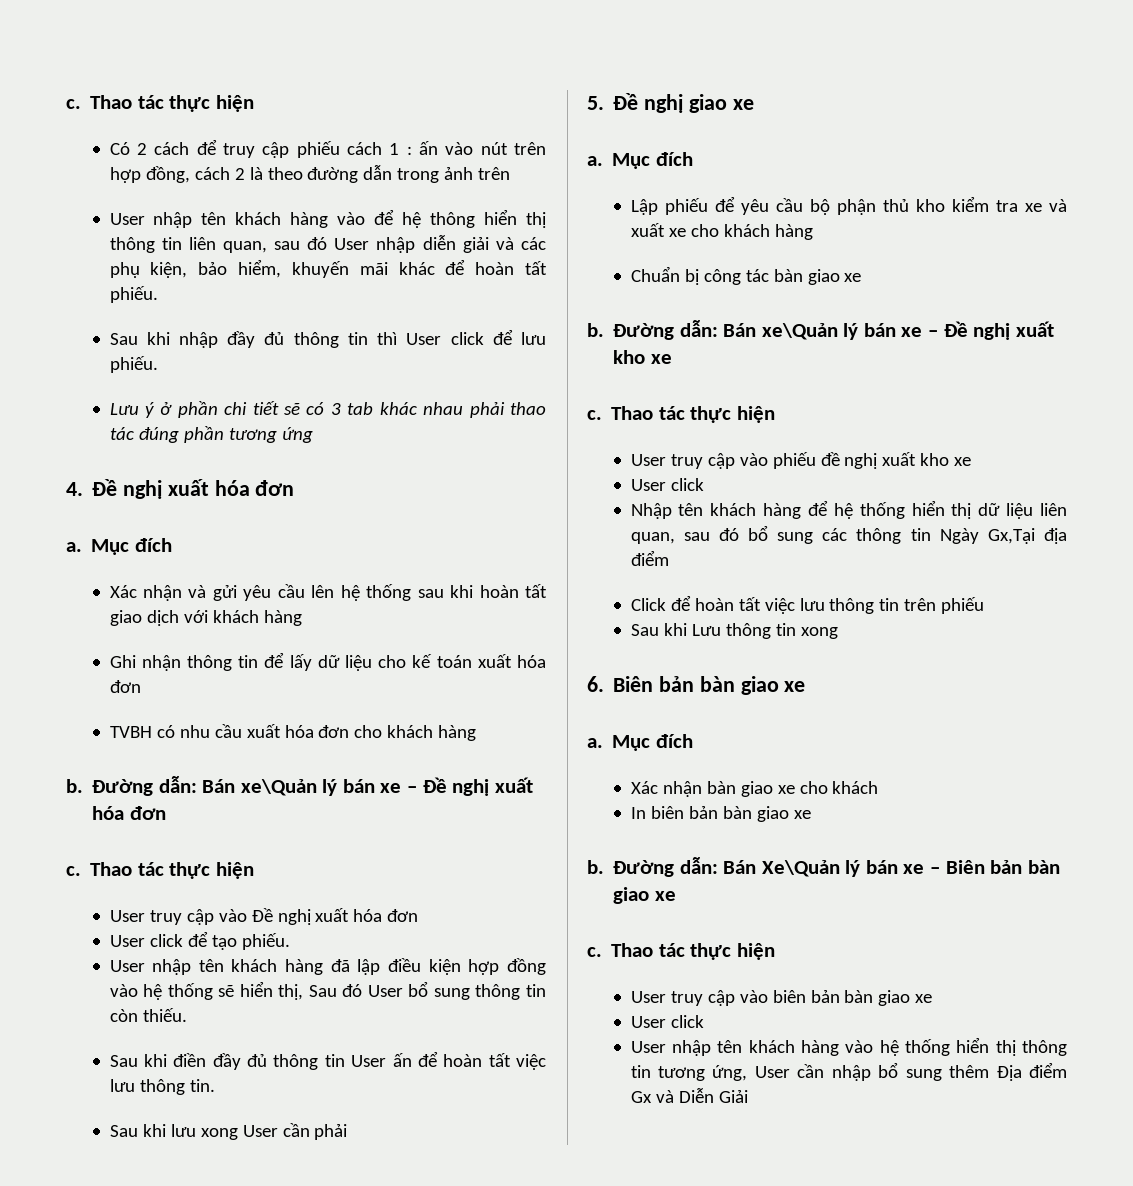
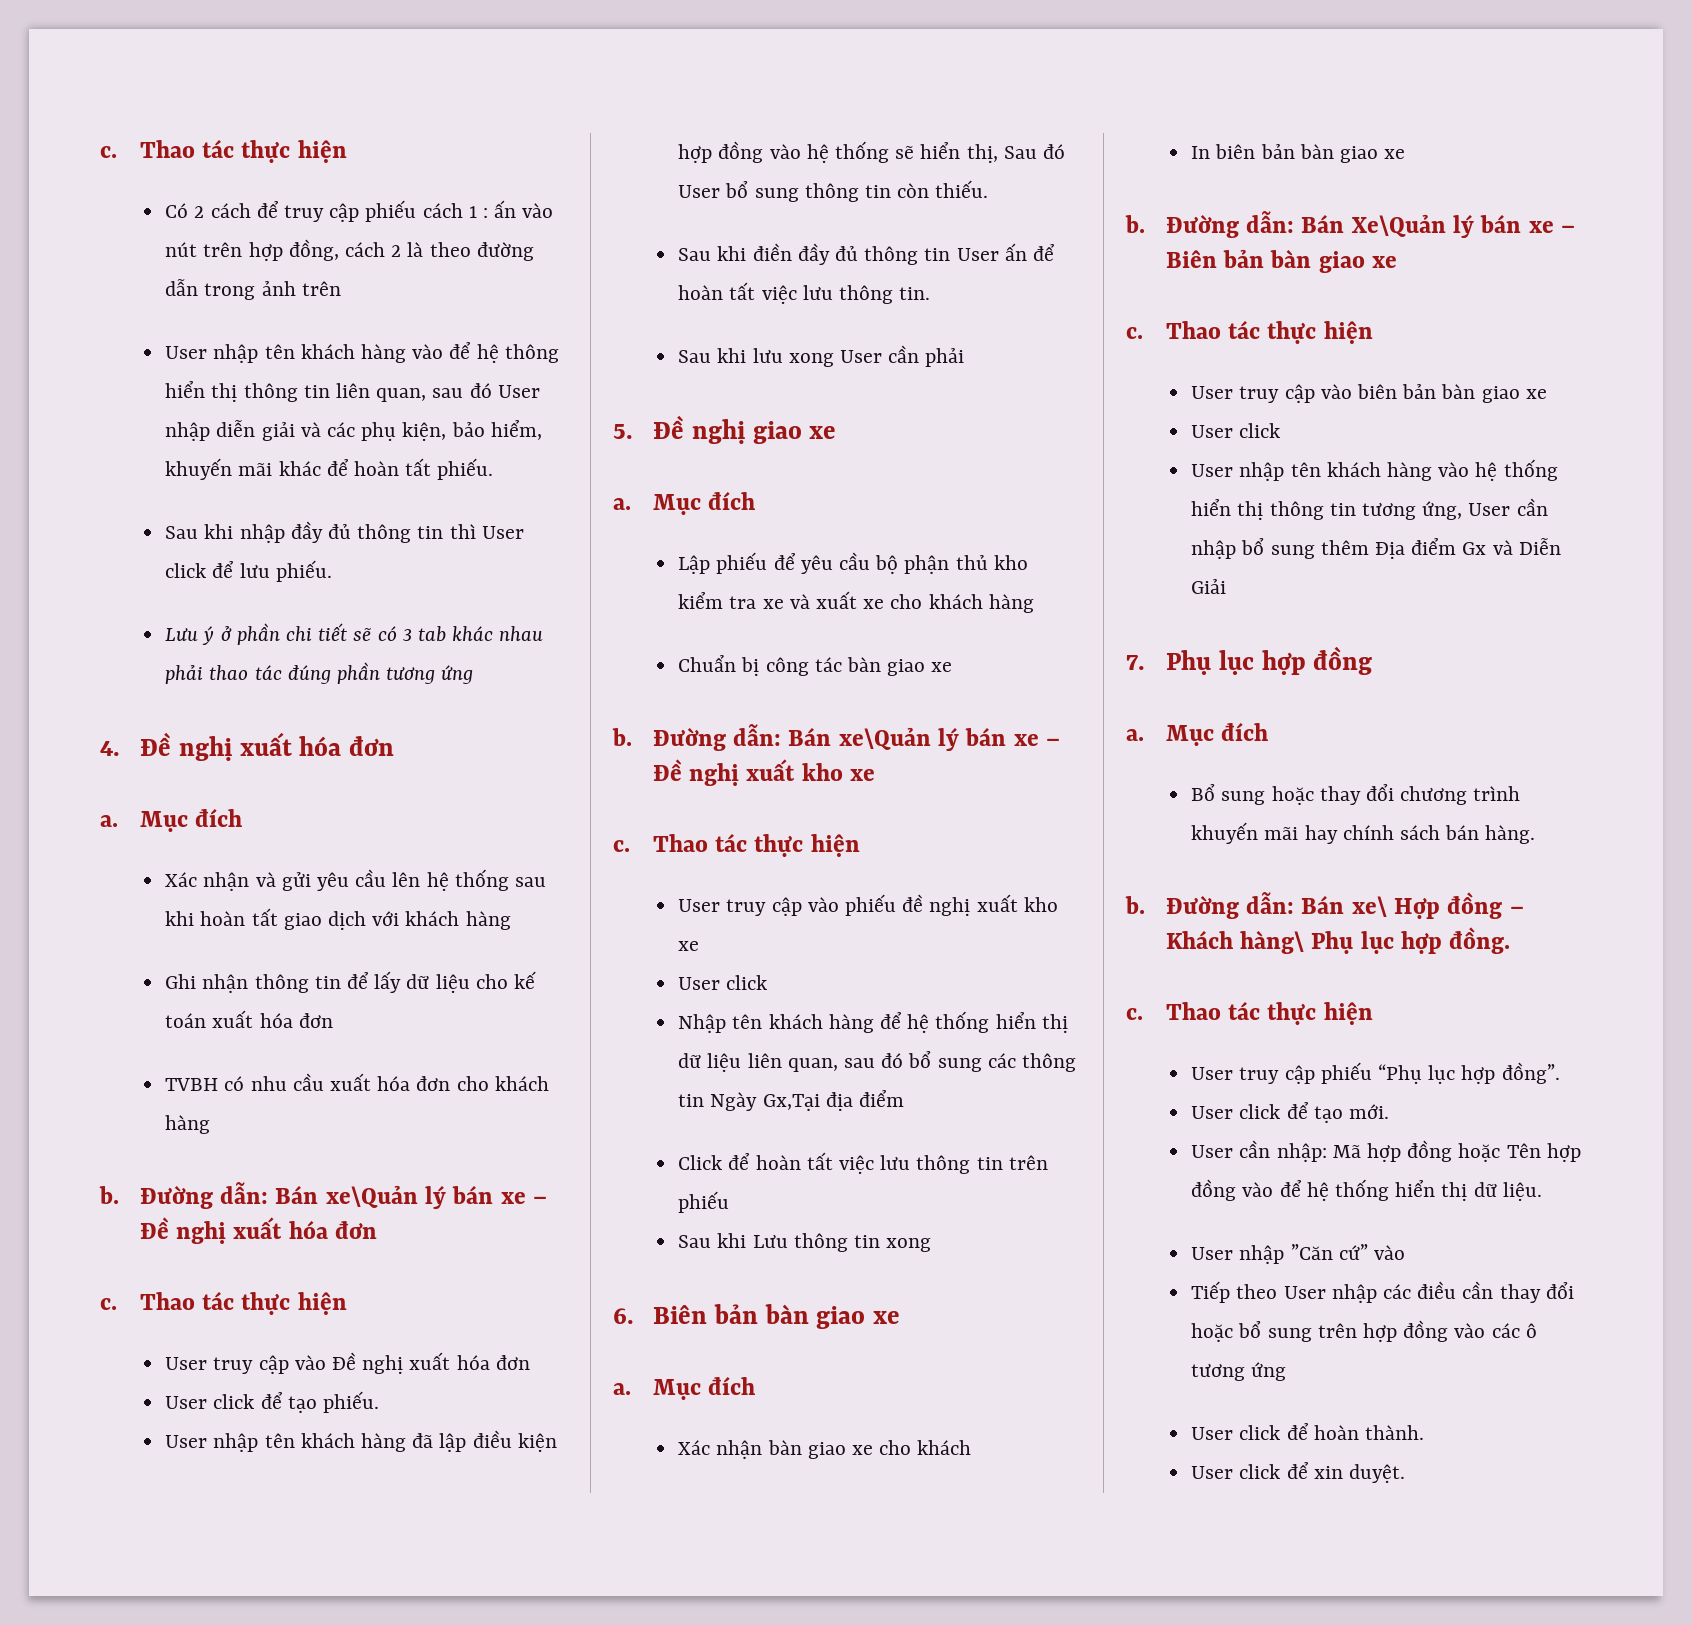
(748, 1096) none -> [1126,646,1373,675] [1126,722,1269,746] [1191,784,1521,805] [1191,822,1536,844] [1125,892,1524,919] [1165,927,1511,954] [1126,1001,1373,1025] [1191,1062,1560,1084] [1191,1102,1390,1123] [1191,1140,1581,1162] [1191,1179,1542,1201] [1191,1244,1406,1264] [1191,1281,1574,1303] [1191,1320,1537,1342] [1191,1362,1287,1381] [1191,1423,1425,1440] [1191,1462,1406,1483] // 7. Phụ lục hợp đồng // a. Mục đích // Bổ sung hoặc thay đổi chương trình khuyến mãi hay chính sách bán hàng. // b. Đường dẫn: Bán xe\ Hợp đồng – Khách hàng\ Phụ lục hợp đồng. // c. Thao tác thực hiện // User truy cập phiếu “Phụ lục hợp đồng”. // User click để tạo mới. // User cần nhập: Mã hợp đồng hoặc Tên hợp đồng vào để hệ thống hiển thị dữ liệu. // User nhập ”Căn cứ” vào // Tiếp theo User nhập các điều cần thay đổi hoặc bổ sung trên hợp đồng vào các ô tương ứng // User click để hoàn thành. // User click để xin duyệt.

